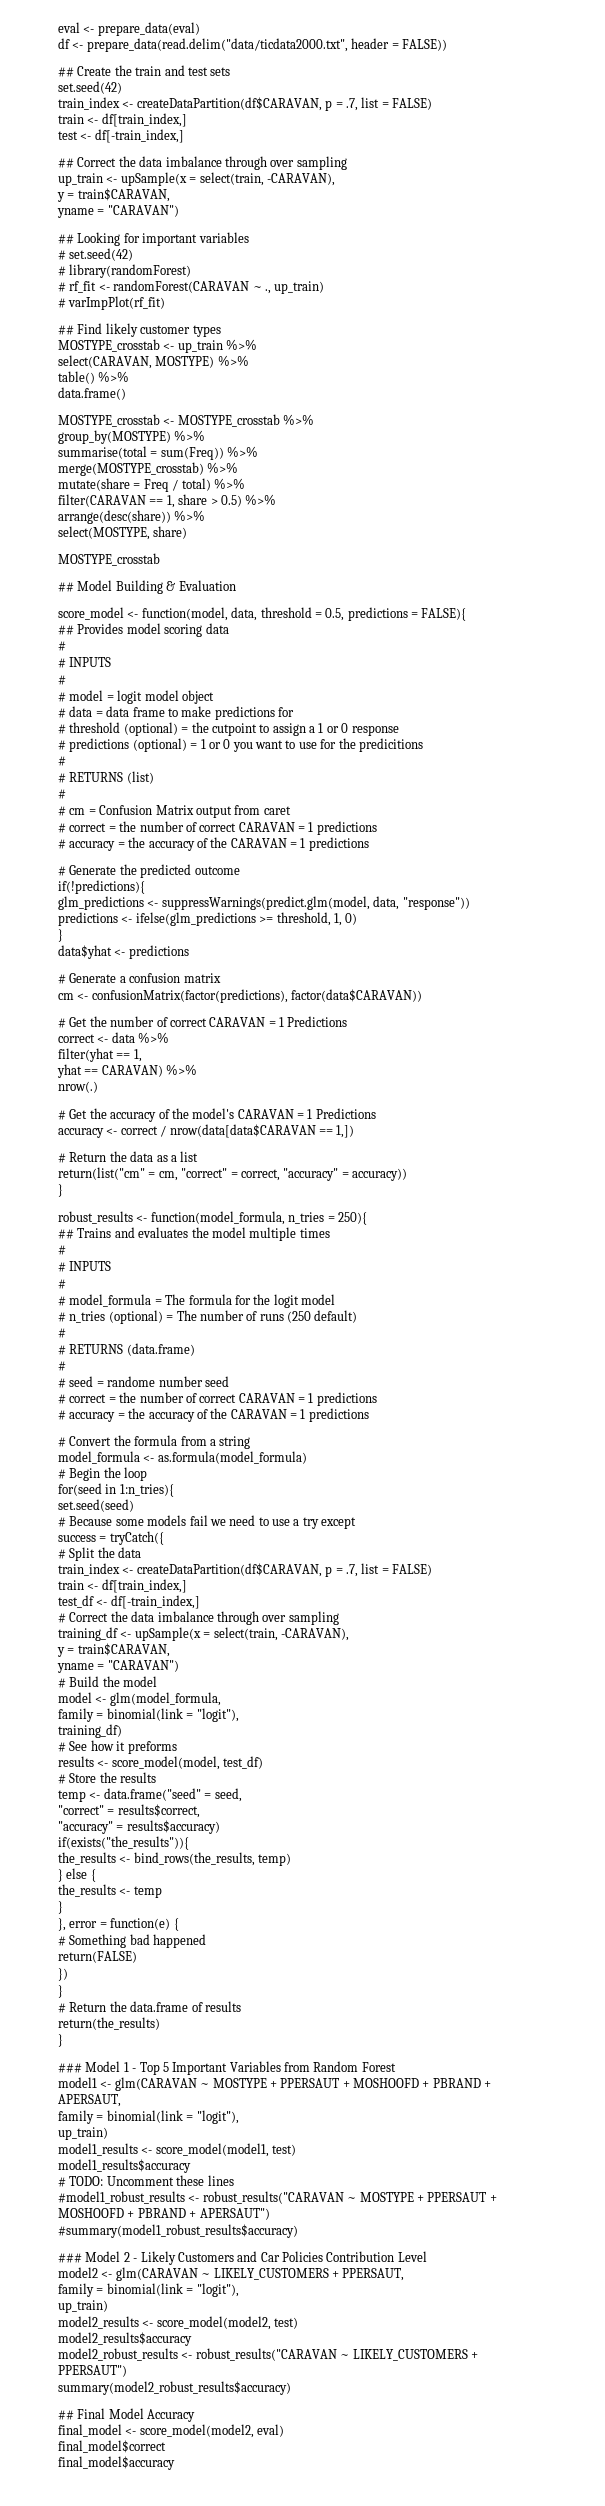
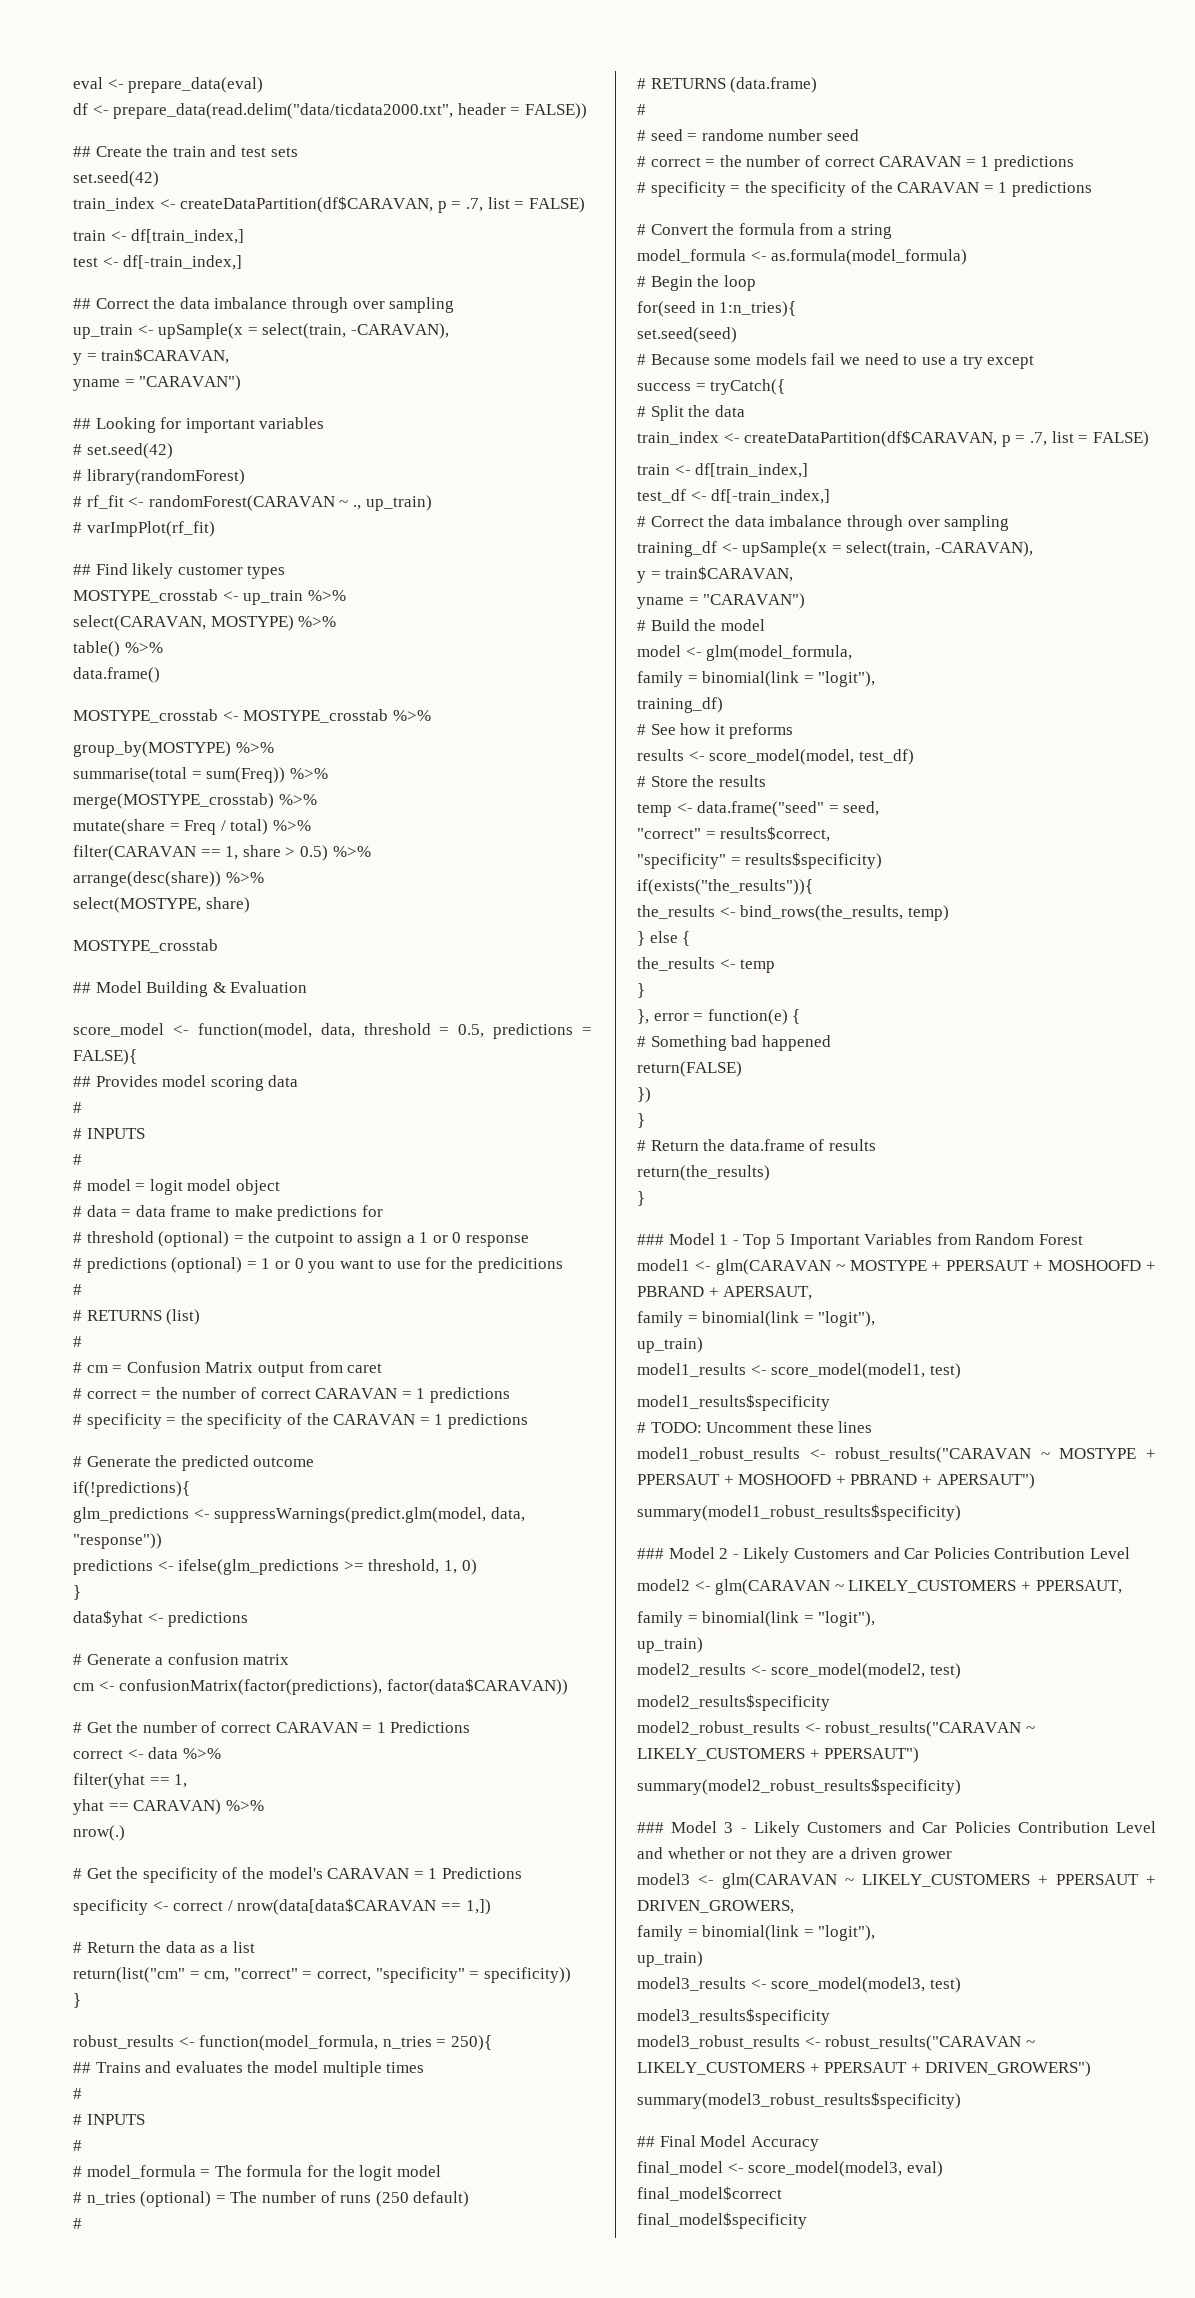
[69,837,195,851] accuracy = the accuracy -> [86,1413,283,1429] specificity = the specificity
[110,1112,157,1122] accuracy -> [142,1867,218,1883] specificity
[58,1128,104,1138] accuracy -> [73,1899,148,1915] specificity
[283,1168,407,1181] "accuracy" = accuracy)) -> [375,1967,571,1983] "specificity" = specificity))
[69,1408,195,1422] accuracy = the accuracy -> [650,181,847,197] specificity = the specificity
[58,1820,220,1834] "accuracy" = results$accuracy) -> [637,852,883,869] "specificity" = results$specificity)
[58,2159,191,2173] model1_results$accuracy -> [637,1394,830,1411] model1_results$specificity
[58,2191,185,2204] #model1_robust_results -> [637,1447,800,1461] model1_robust_results
[58,2224,298,2238] #summary(model1_robust_results$accuracy) -> [637,1504,961,1521] summary(model1_robust_results$specificity)
[58,2332,192,2346] model2_results$accuracy -> [637,1694,830,1711] model2_results$specificity
[58,2381,291,2395] summary(model2_robust_results$accuracy) -> [637,1778,961,1795] [637,1821,1156,1837] [637,1847,952,1863] [637,1873,1156,1889] [637,1900,794,1914] [637,1925,876,1941] [637,1951,703,1967] [637,1977,961,1993] [637,2008,830,2025] [637,2035,1035,2051] [637,2061,1092,2077] [637,2092,961,2109] summary(model2_robust_results$specificity) // ### Model 3 - Likely Customers and Car Policies Contribution Level and whether or not they are a driven grower // model3 <- glm(CARAVAN ~ LIKELY_CUSTOMERS + PPERSAUT + DRIVEN_GROWERS, // family = binomial(link = "logit"), // up_train) // model3_results <- score_model(model3, test) // model3_results$specificity // model3_robust_results <- robust_results("CARAVAN ~ LIKELY_CUSTOMERS + PPERSAUT + DRIVEN_GROWERS") // summary(model3_robust_results$specificity)
[139,2424,254,2438] score_model(model2, -> [748,2161,903,2177] score_model(model3,
[58,2456,175,2470] final_model$accuracy -> [637,2212,807,2229] final_model$specificity

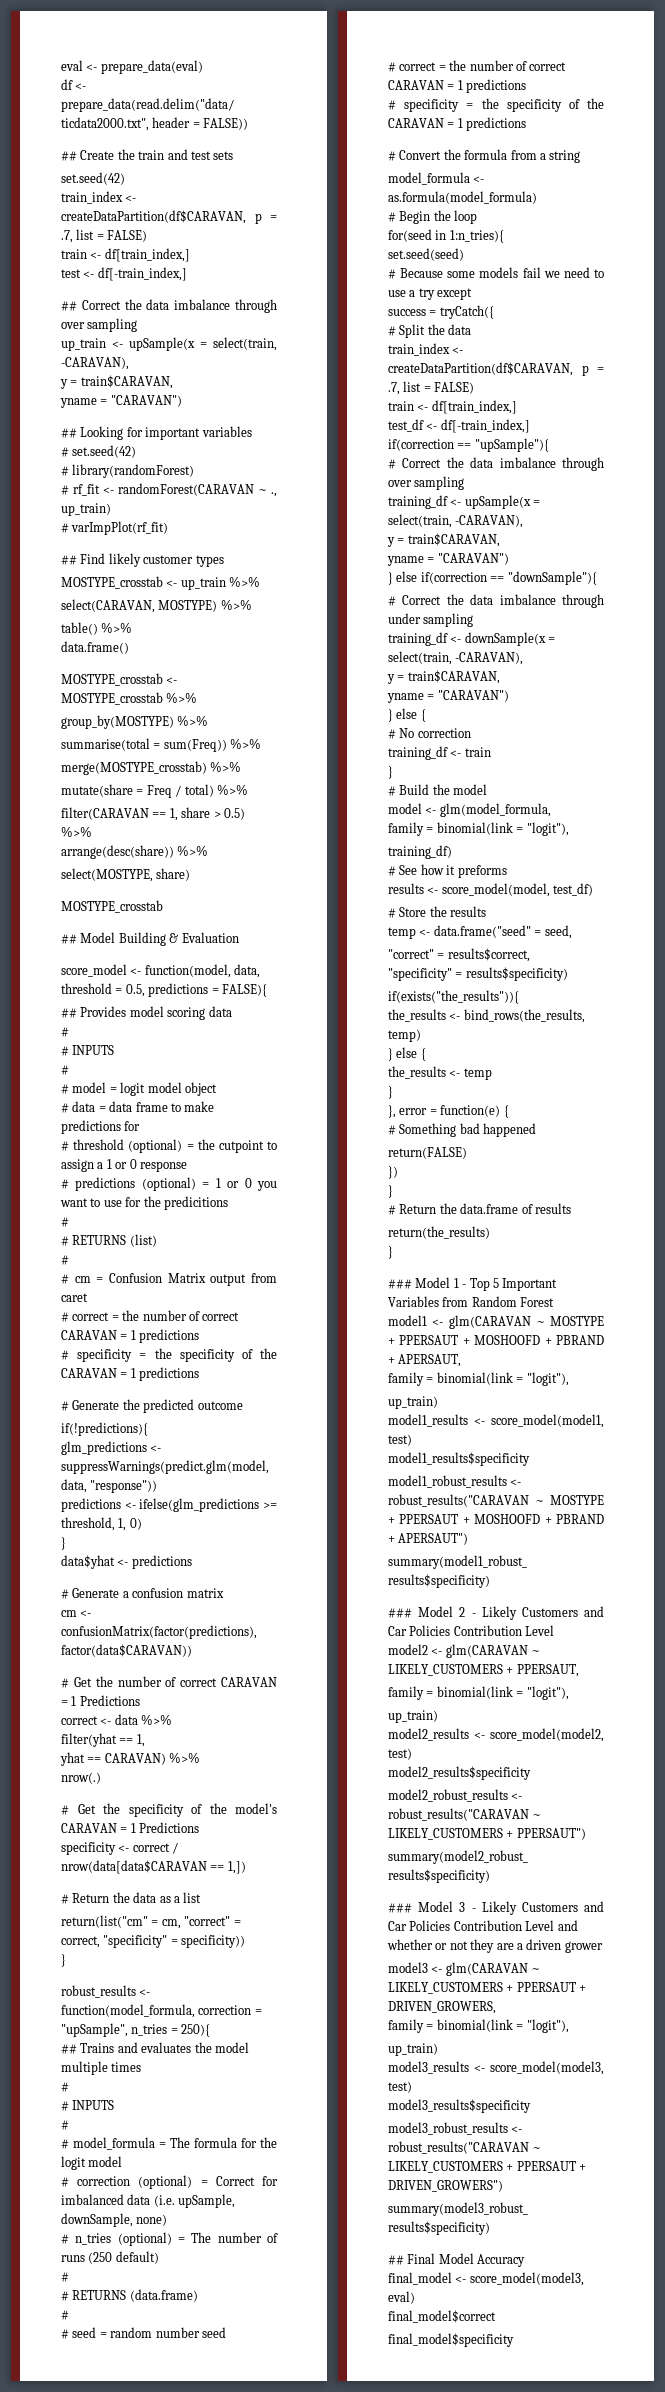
(379, 2043) none -> [198,2005,262,2015] [61,2023,128,2037] correction = "upSample",
(441, 2171) none -> [61,2175,278,2189] [61,2194,236,2208] [61,2213,168,2227] // # correction (optional) = Correct for imbalanced data (i.e. upSample, downSample, none)
[701,129,764,141] randome -> [110,2327,153,2338] random
(831, 496) none -> [388,438,549,452] // if(correction == "upSample"){
(806, 601) none -> [388,571,597,585] [388,594,604,608] [388,613,474,627] [388,632,556,646] [388,651,524,665] [387,670,500,684] [387,690,509,703] [388,708,426,722] [388,728,471,739] [388,746,491,760] [388,766,393,779] // } else if(correction == "downSample"){ // # Correct the data imbalance through under sampling // training_df <- downSample(x = select(train, -CARAVAN), // y = train$CARAVAN, // yname = "CARAVAN") // } else { // # No correction // training_df <- train // }
[637,1421,873,1433] // # TODO: Uncomment these lines -> (530, 1459) none

